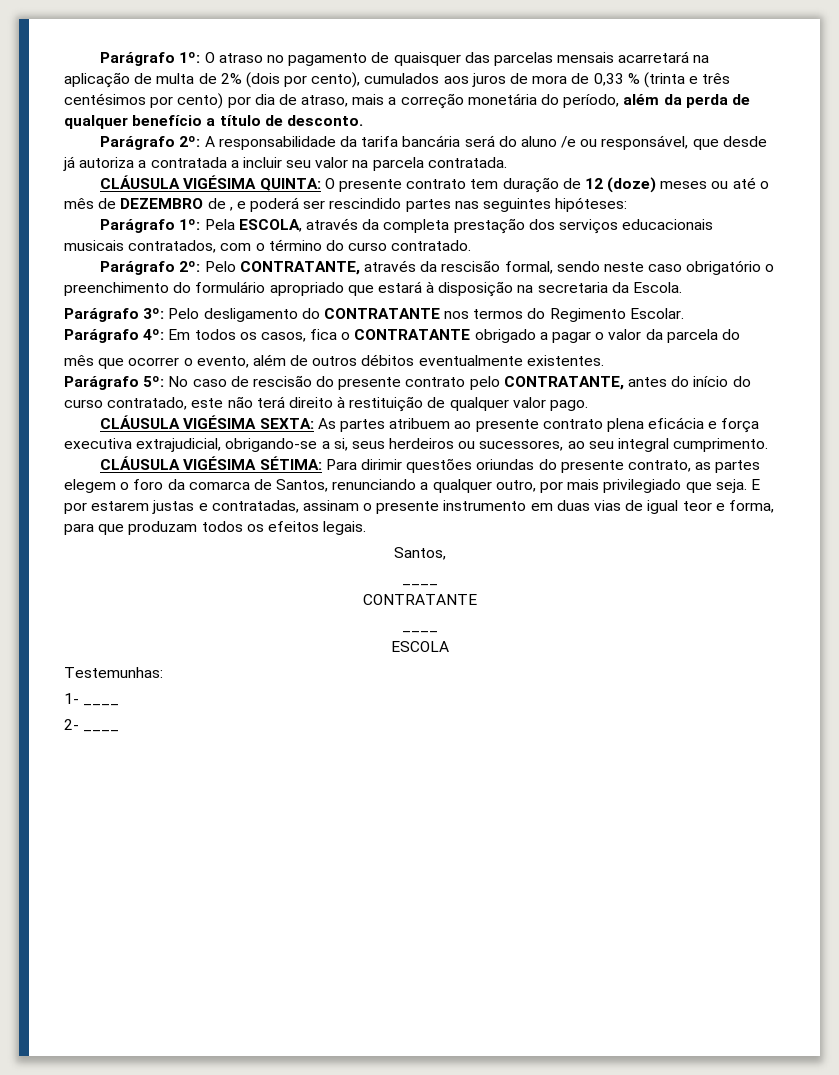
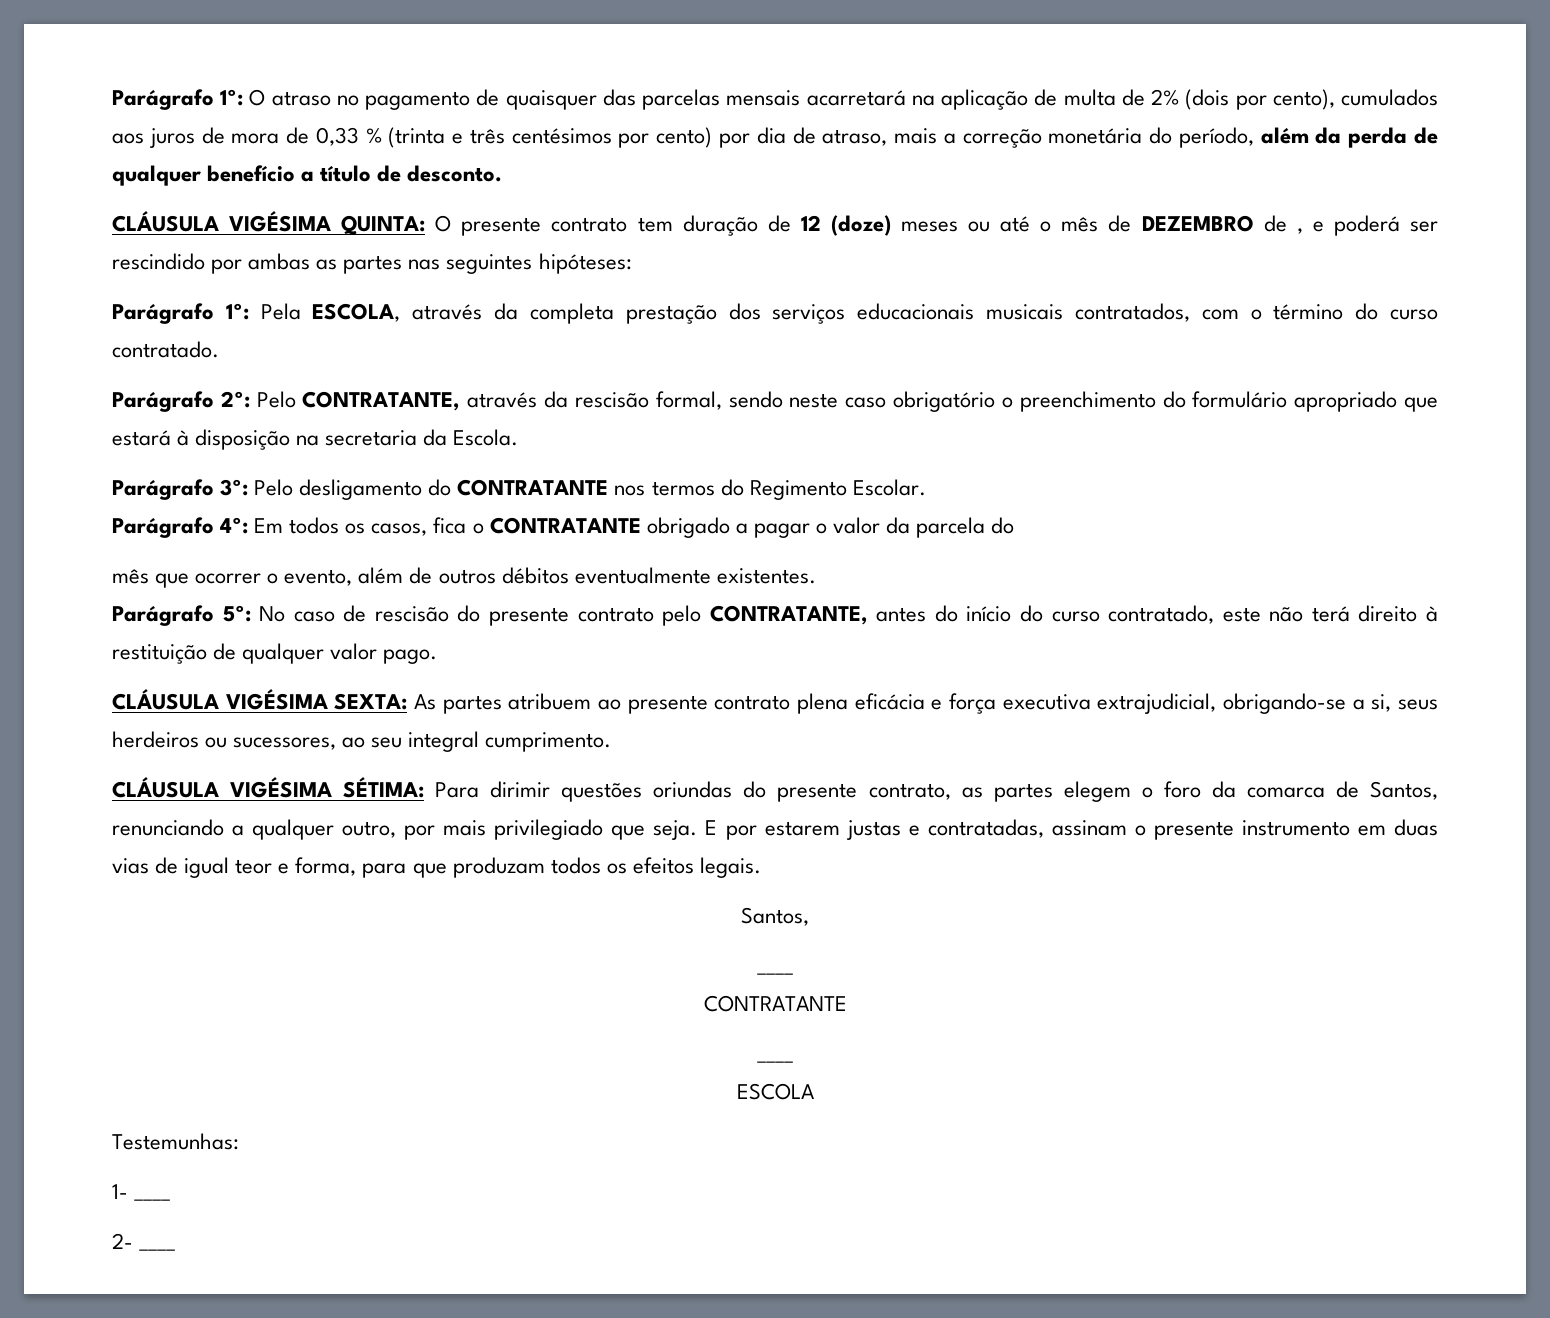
[100,135,767,150] [63,156,507,171] // Parágrafo 2º: A responsabilidade da tarifa bancária será do aluno /e ou responsável, que desde já autoriza a contratada a incluir seu valor na parcela contratada. -> (503, 173) none
(402, 203) none -> [211,253,338,274] por ambas as

